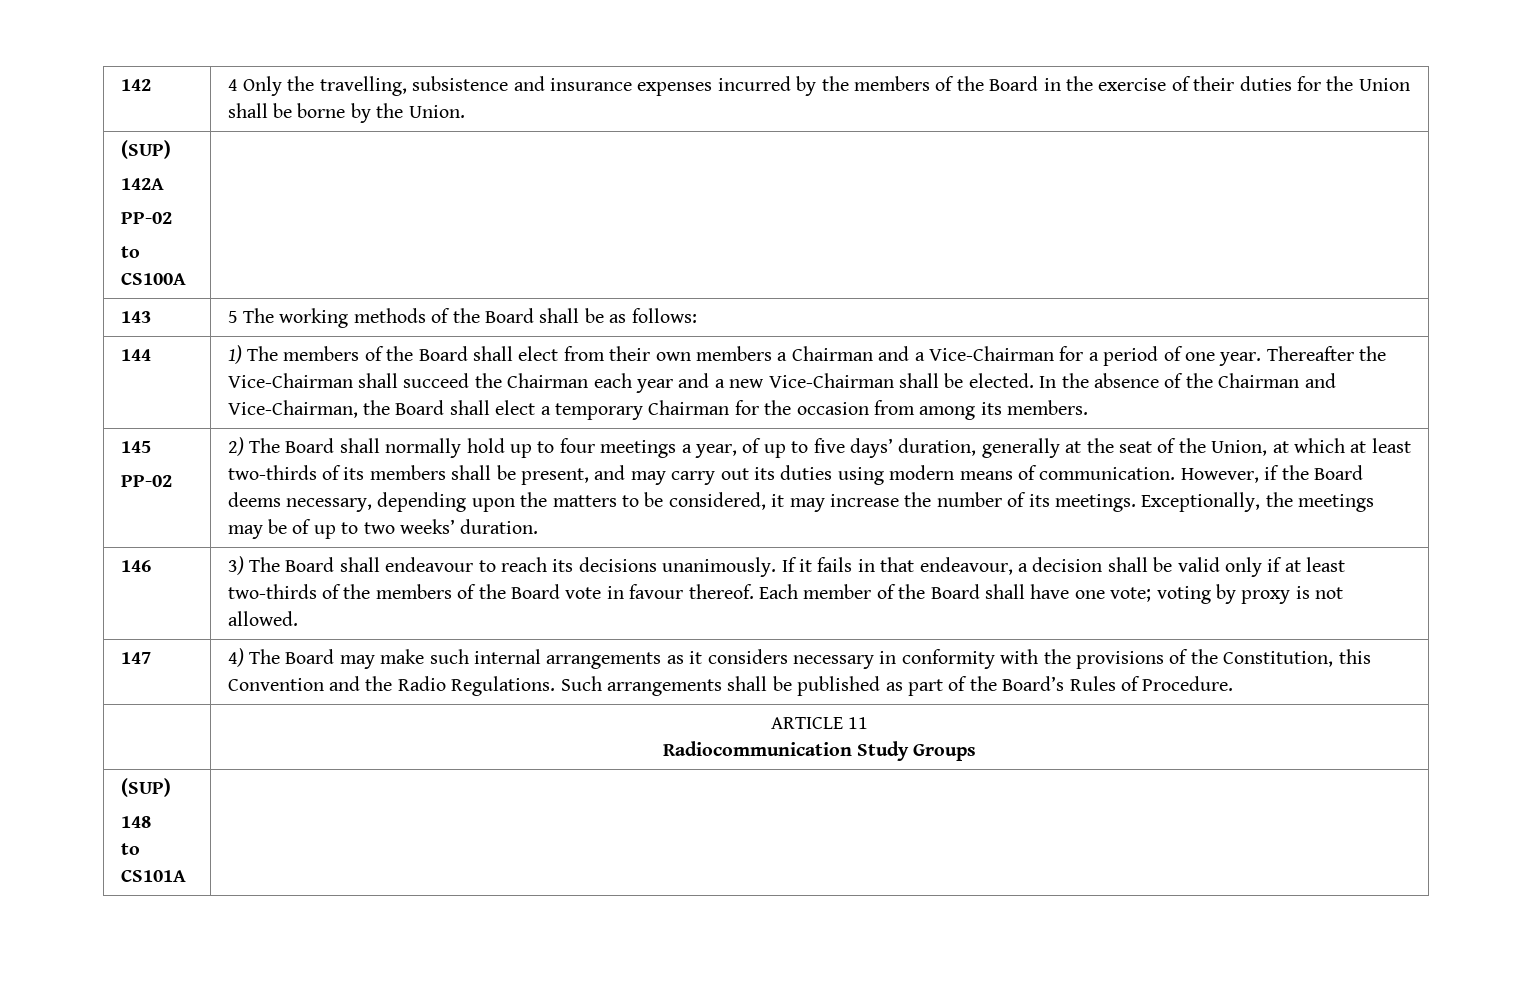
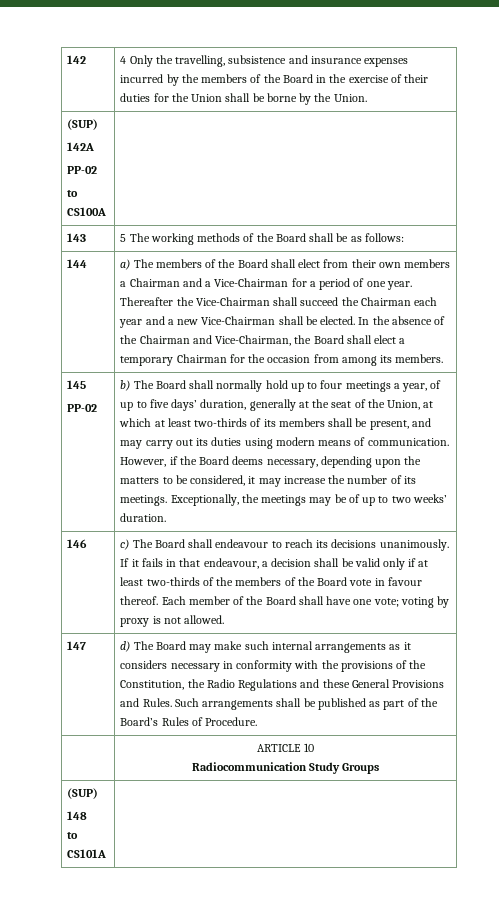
[227,345,242,364] 1) -> [120,259,131,270] a)
[227,437,244,456] 2) -> [120,380,131,391] b)
[227,556,244,575] 3) -> [120,539,130,550] c)
[227,648,244,667] 4) -> [120,641,131,652] d)
[1338,649,1371,664] [227,676,556,696] this Convention and the Radio Regulations. -> [187,679,445,691] [120,698,172,707] the Radio Regulations and these General Provisions and Rules.
[848,717,869,729] 11 -> [303,743,314,752] 10

